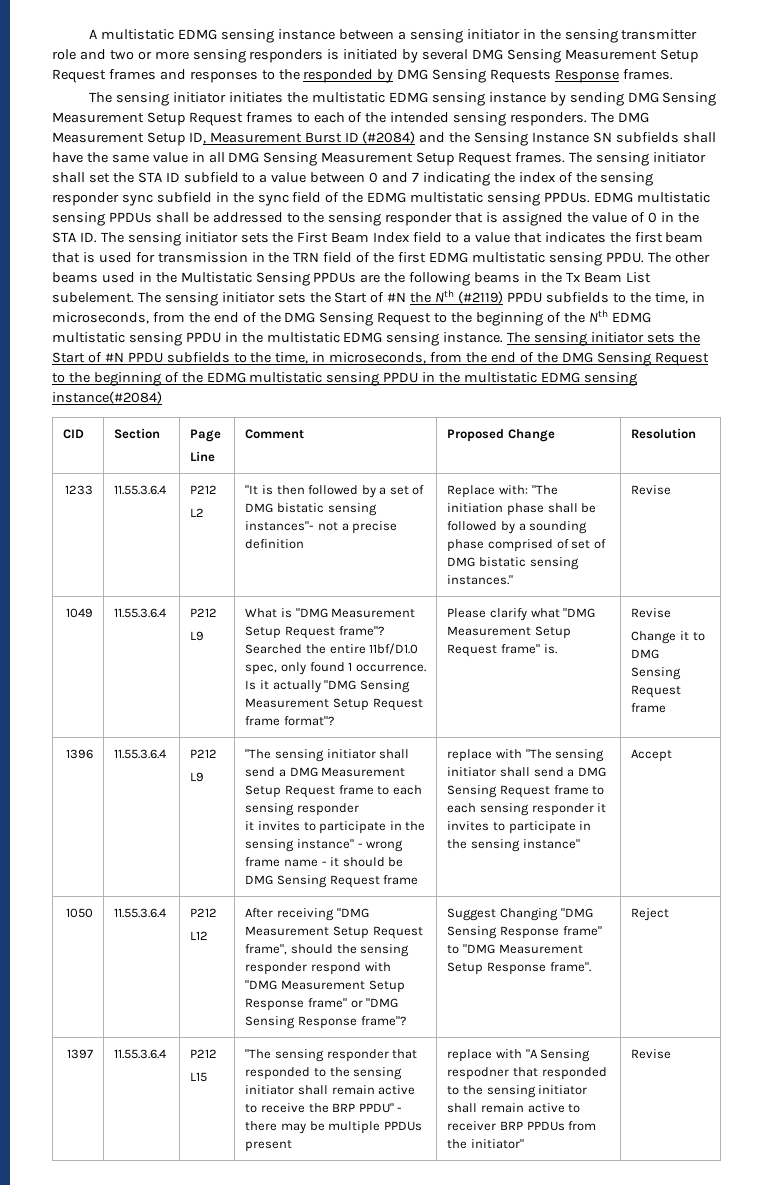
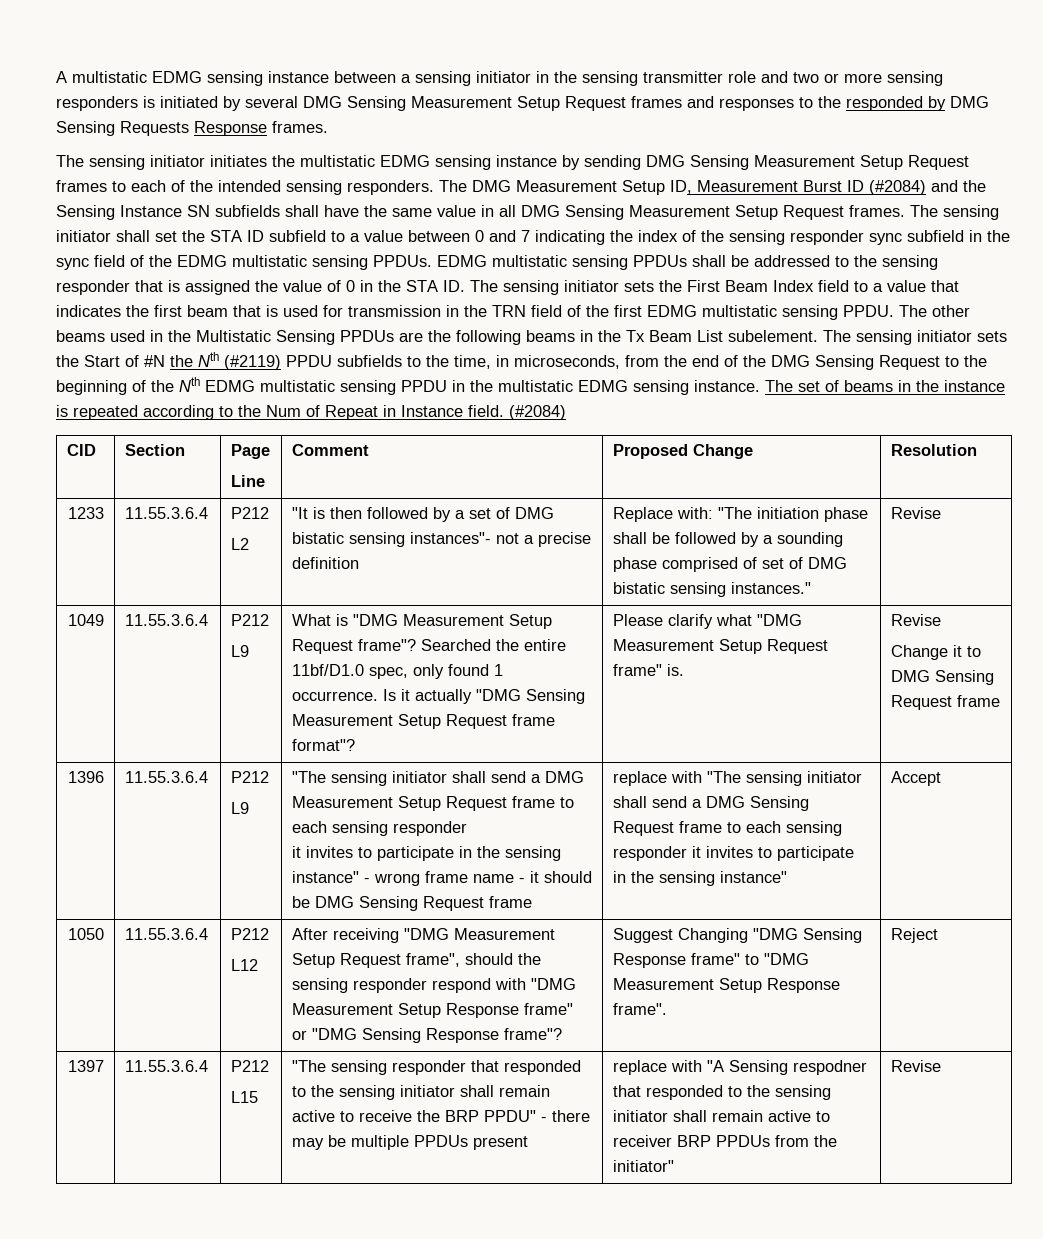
[534,332,700,346] [52,352,709,366] [52,372,637,386] [52,391,162,404] sensing initiator sets the Start of #N PPDU subfields to the time, in microseconds, from the end of the DMG Sensing Request to the beginning of the EDMG multistatic sensing PPDU in the multistatic EDMG sensing instance(#2084) -> [798,380,1005,392] [56,405,566,420] set of beams in the instance is repeated according to the Num of Repeat in Instance field. (#2084)

